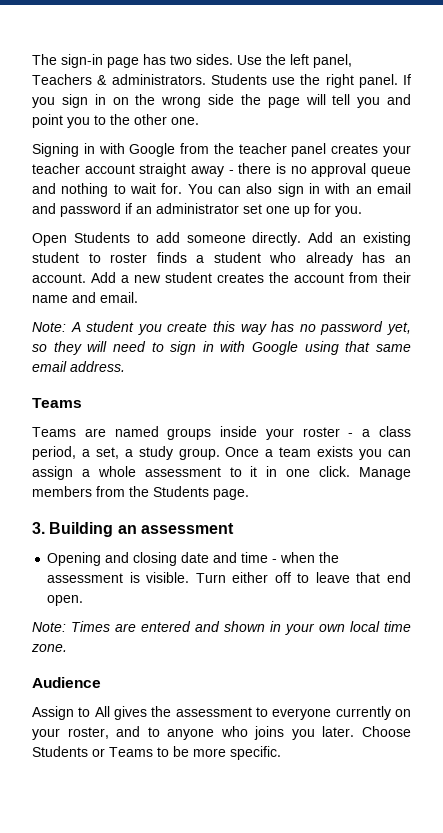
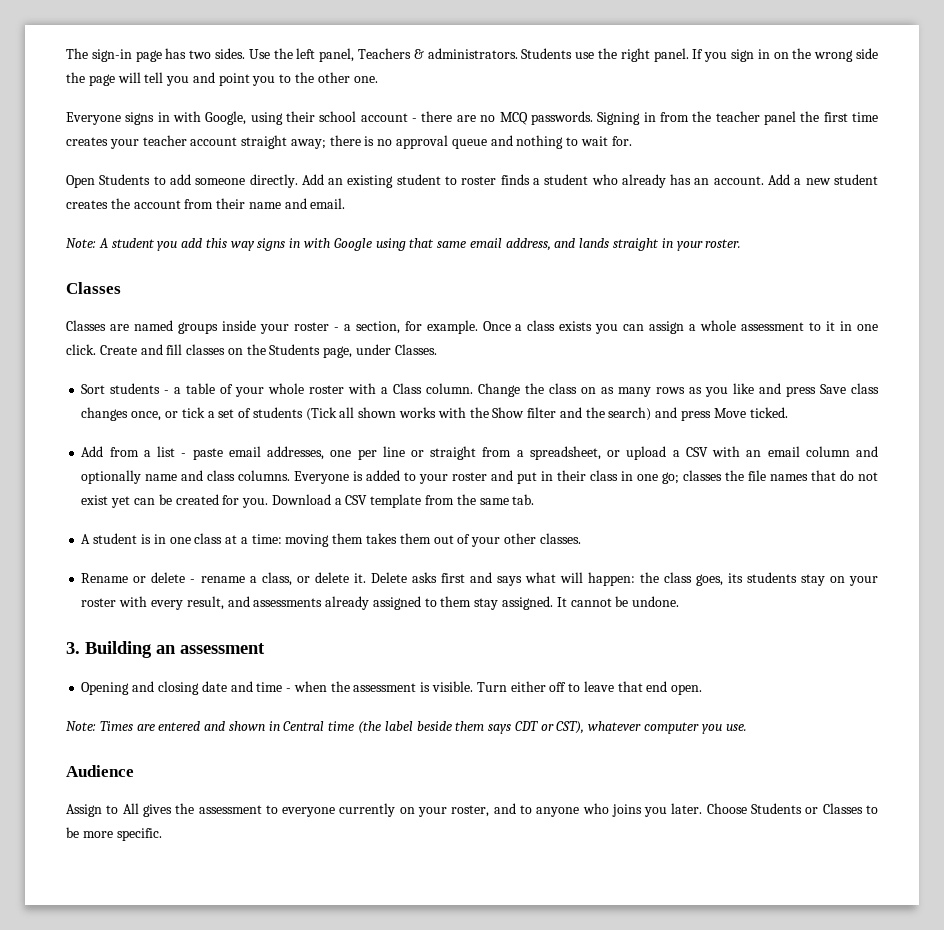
[32,143,176,157] Signing in with Google -> [66,111,656,125] Everyone signs in with Google, using their school account - there are no MCQ passwords. Signing in
(327, 150) none -> [800,111,878,122] the first time
[190,166,234,177] away - -> [290,139,326,149] away;
[187,183,411,197] [32,203,362,217] You can also sign in with an email and password if an administrator set one up for you. -> (632, 141) none
[167,322,208,332] create -> [181,238,203,248] add
[271,321,412,335] [32,341,197,355] has no password yet, so they will need to sign -> [257,238,286,251] signs
[70,361,125,372] [32,398,82,408] [32,427,76,437] address. // Teams // Teams -> [505,238,742,251] [66,282,121,294] [66,320,106,331] address, and lands straight in your roster. // Classes // Classes
[378,426,411,437] [32,446,220,460] class period, a set, a study group. -> [355,320,478,334] section, for example.
[279,447,312,457] team -> [527,320,556,331] class
[359,467,411,480] [32,486,249,500] Manage members from the Students page. -> [99,344,437,358] [81,383,879,397] [81,407,788,421] [81,446,879,460] [81,470,879,484] [81,494,535,508] [81,533,581,547] [81,572,878,586] [81,596,680,610] Create and fill classes on the Students page, under Classes. // Sort students - a table of your whole roster with a Class column. Change the class on as many rows as you like and press Save class changes once, or tick a set of students (Tick all shown works with the Show filter and the search) and press Move ticked. // Add from a list - paste email addresses, one per line or straight from a spreadsheet, or upload a CSV with an email column and optionally name and class columns. Everyone is added to your roster and put in their class in one go; classes the file names that do not exist yet can be created for you. Download a CSV template from the same tab. // A student is in one class at a time: moving them takes them out of your other classes. // Rename or delete - rename a class, or delete it. Delete asks first and says what will happen: the class goes, its students stay on your roster with every result, and assessments already assigned to them stay assigned. It cannot be undone.
[285,621,411,635] [31,644,67,652] your own local time zone. -> [283,721,747,734] Central time (the label beside them says CDT or CST), whatever computer you use.
[109,747,153,757] Teams -> [822,803,863,814] Classes

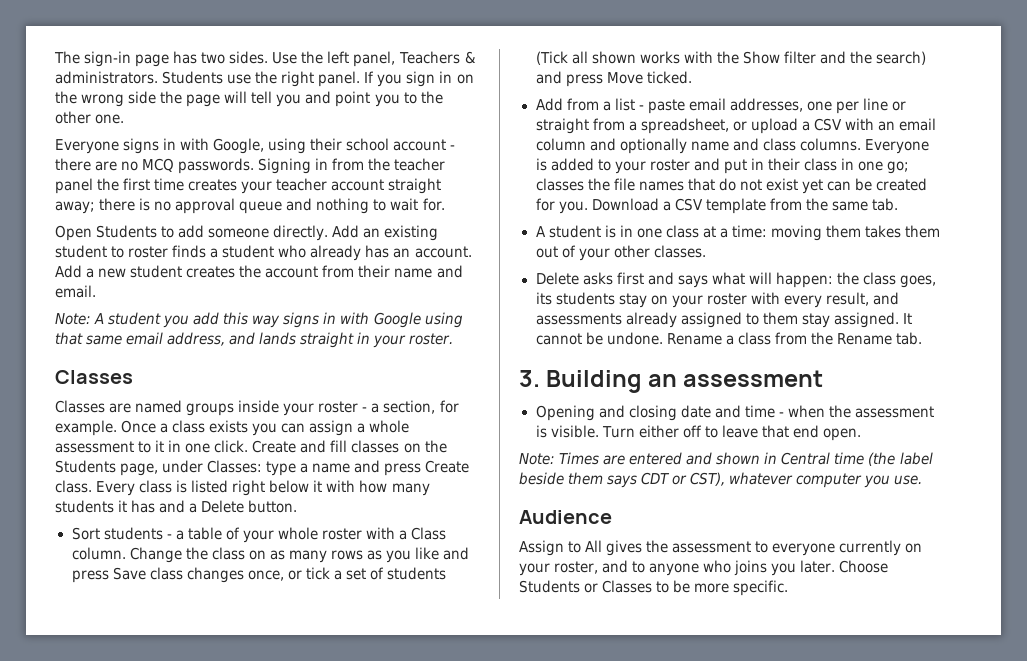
[394,344,437,355] Classes. -> [207,460,470,476] [55,480,430,496] [55,500,298,513] Classes: type a name and press Create class. Every class is listed right below it with how many students it has and a Delete button.
[81,572,366,586] Rename or delete - rename a class, or delete it. -> (706, 251) none
(680, 601) none -> [666,332,922,345] Rename a class from the Rename tab.

